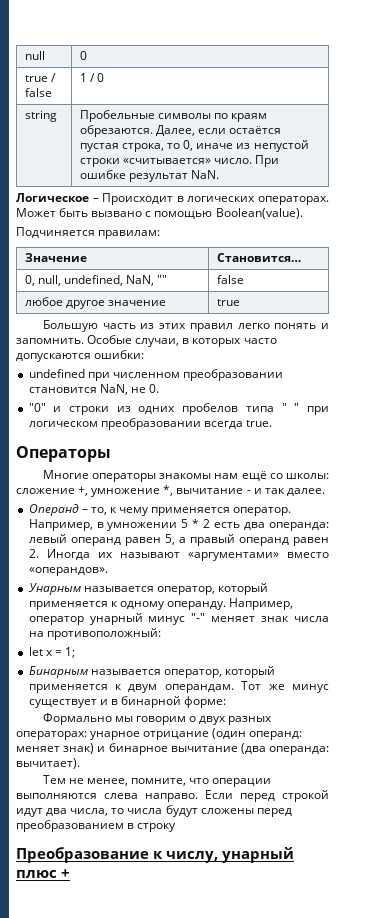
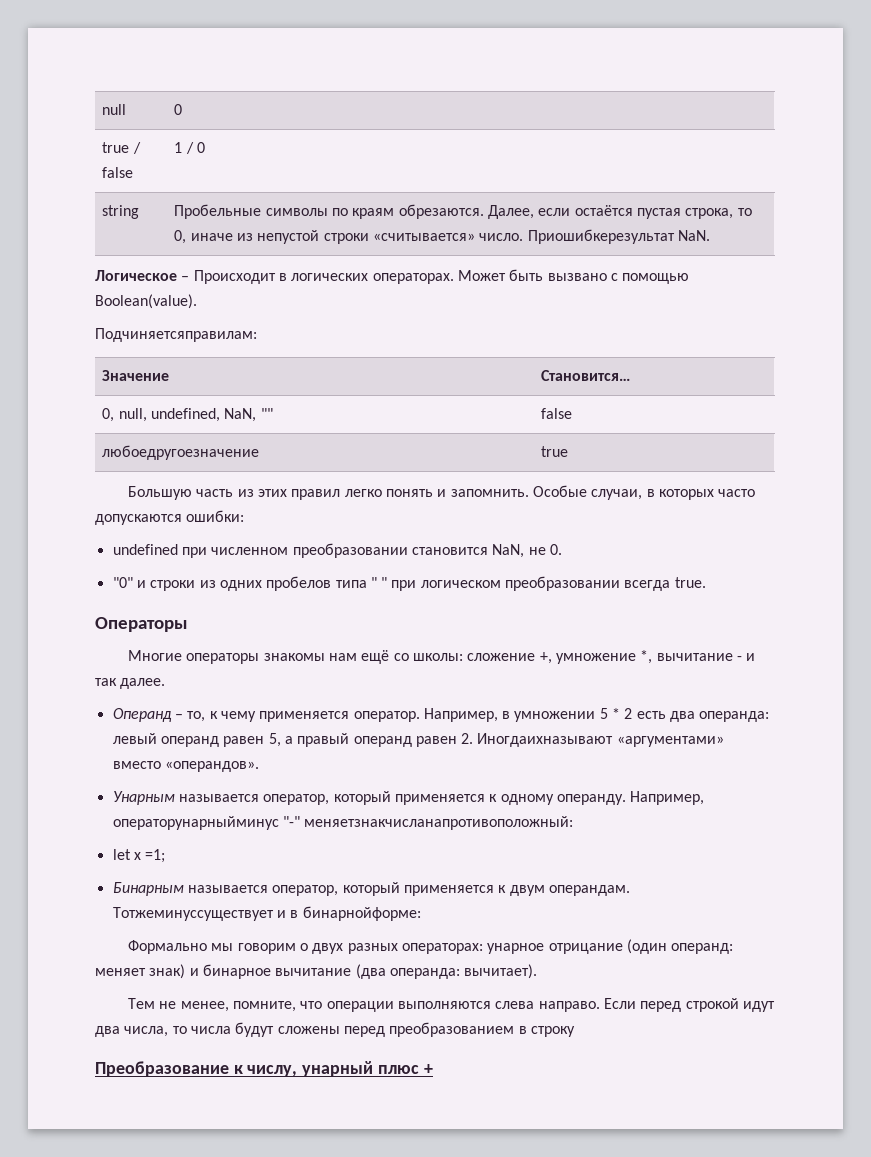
[255,155,280,167] [79,170,189,182] При ошибке результат -> [527,229,675,244] Приошибкерезультат
[16,227,161,239] Подчиняется правилам: -> [95,328,257,342] Подчиняетсяправилам:
[24,297,167,309] любое другое значение -> [102,445,260,460] любоедругоезначение
[46,549,180,560] Иногда их называют -> [477,733,614,747] Иногдаихназывают
[28,613,329,625] [28,628,161,640] оператор унарный минус "-" меняет знак числа на противоположный: -> [112,816,574,830] операторунарныйминус "-" меняетзнакчисланапротивоположный:
[54,647,75,658] = 1; -> [145,849,166,863] =1;
[241,681,329,693] [28,696,227,708] Тот же минус существует и в бинарной форме: -> [112,906,421,921] Тотжеминуссуществует и в бинарнойформе:

